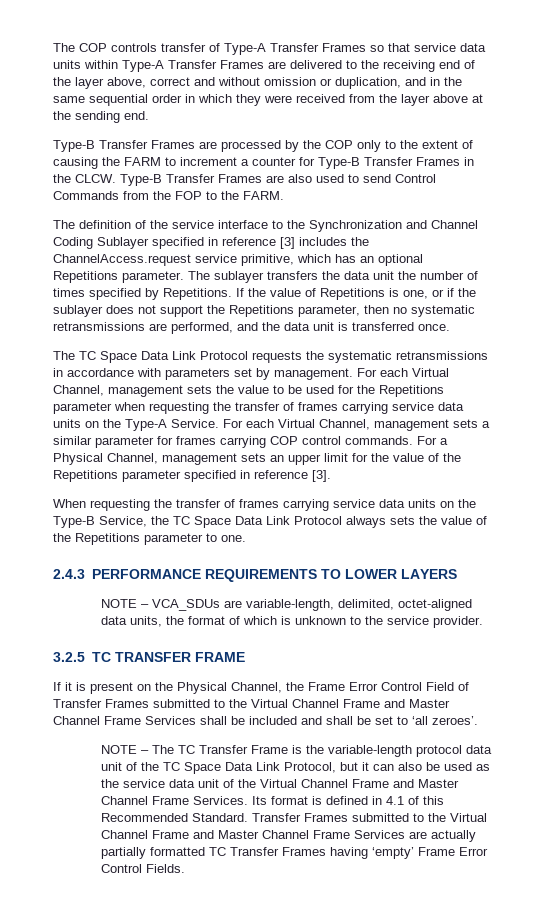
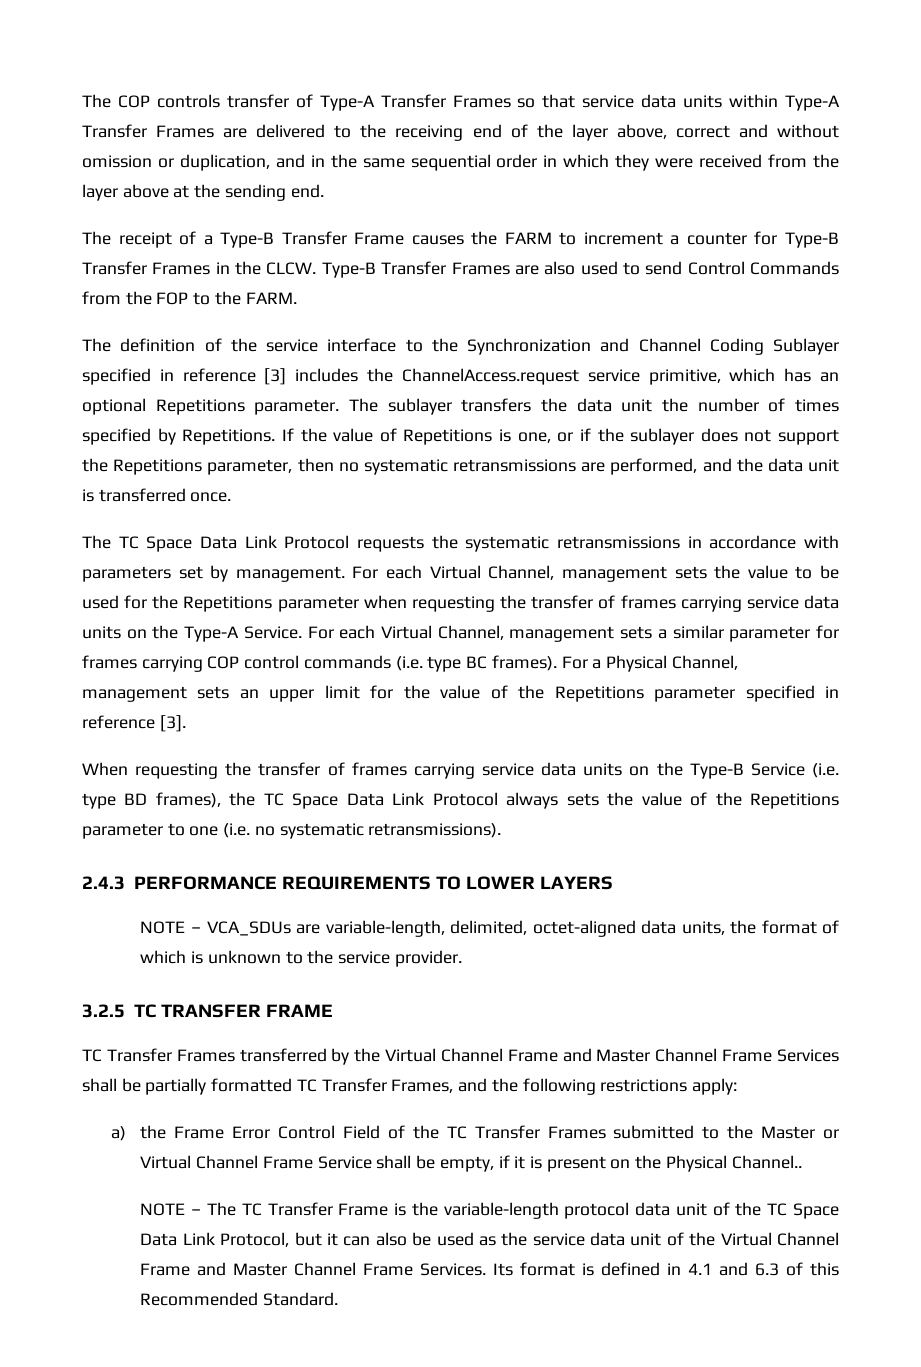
[53,140,473,152] [53,157,98,169] Type-B Transfer Frames are processed by the COP only to the extent of causing -> [82,231,464,248] The receipt of a Type-B Transfer Frame causes
[345,436,413,445] commands. -> [303,655,557,672] commands (i.e. type BC frames).
[99,516,147,527] Service, -> [750,763,839,778] [82,792,221,809] Service (i.e. type BD frames),
[221,535,246,542] one. -> [189,823,502,839] one (i.e. no systematic retransmissions).
[53,682,469,694] [53,699,225,708] If it is present on the Physical Channel, the Frame Error Control Field of Transfer Frames submitted to -> [82,1048,350,1065] TC Transfer Frames transferred by
[249,716,478,725] included and shall be set to ‘all zeroes’. -> [145,1078,737,1095] [111,1125,840,1141] [140,1155,802,1172] partially formatted TC Transfer Frames, and the following restrictions apply: // a) the Frame Error Control Field of the TC Transfer Frames submitted to the Master or Virtual Channel Frame Service shall be empty, if it is present on the Physical Channel..
(404, 800) none -> [719,1262,780,1276] and 6.3
[251,813,487,822] [100,830,476,842] [100,847,488,859] [100,864,185,873] Transfer Frames submitted to the Virtual Channel Frame and Master Channel Frame Services are actually partially formatted TC Transfer Frames having ‘empty’ Frame Error Control Fields. -> (339, 1299) none

